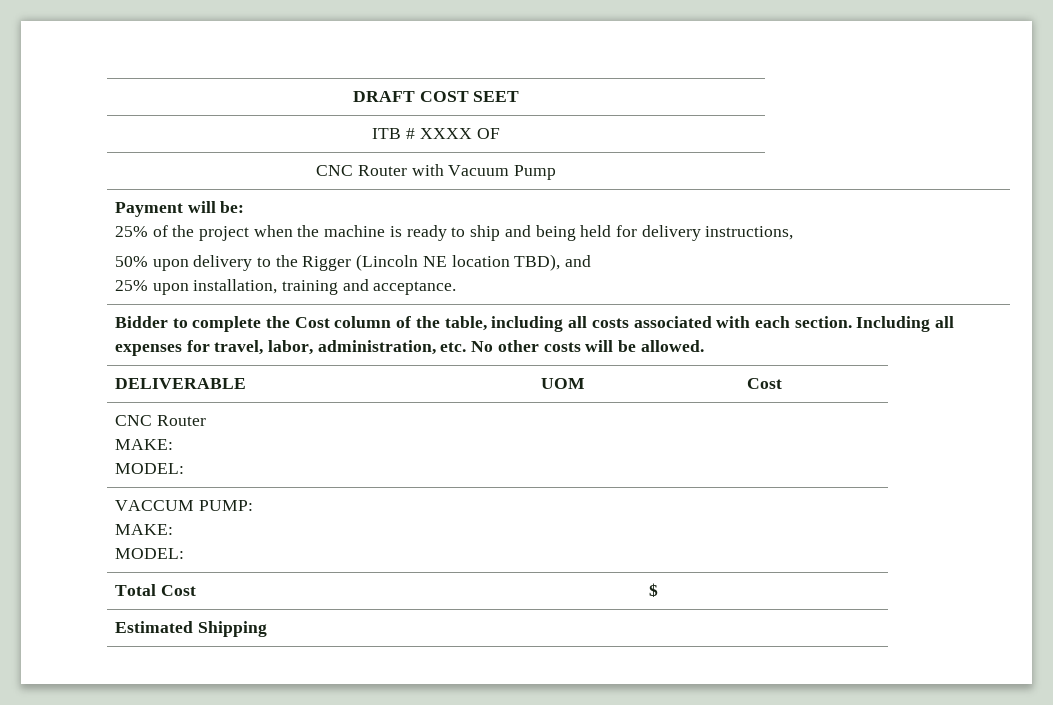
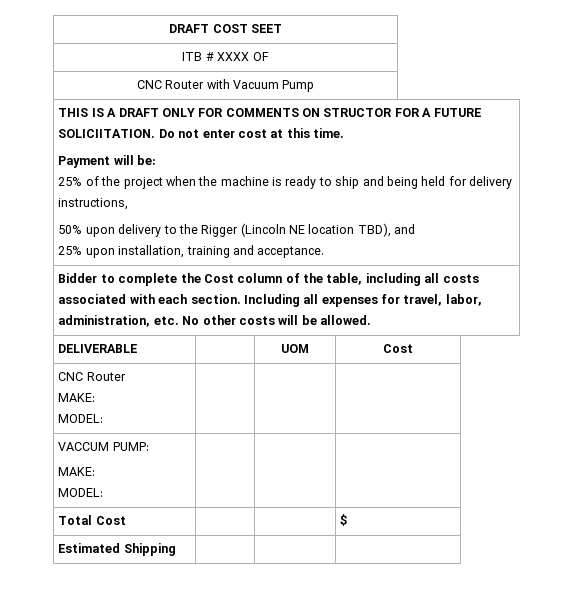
(556, 172) none -> [58,108,481,117] [58,128,345,138] THIS IS A DRAFT ONLY FOR COMMENTS ON STRUCTOR FOR A FUTURE SOLICIITATION. Do not enter cost at this time. //

